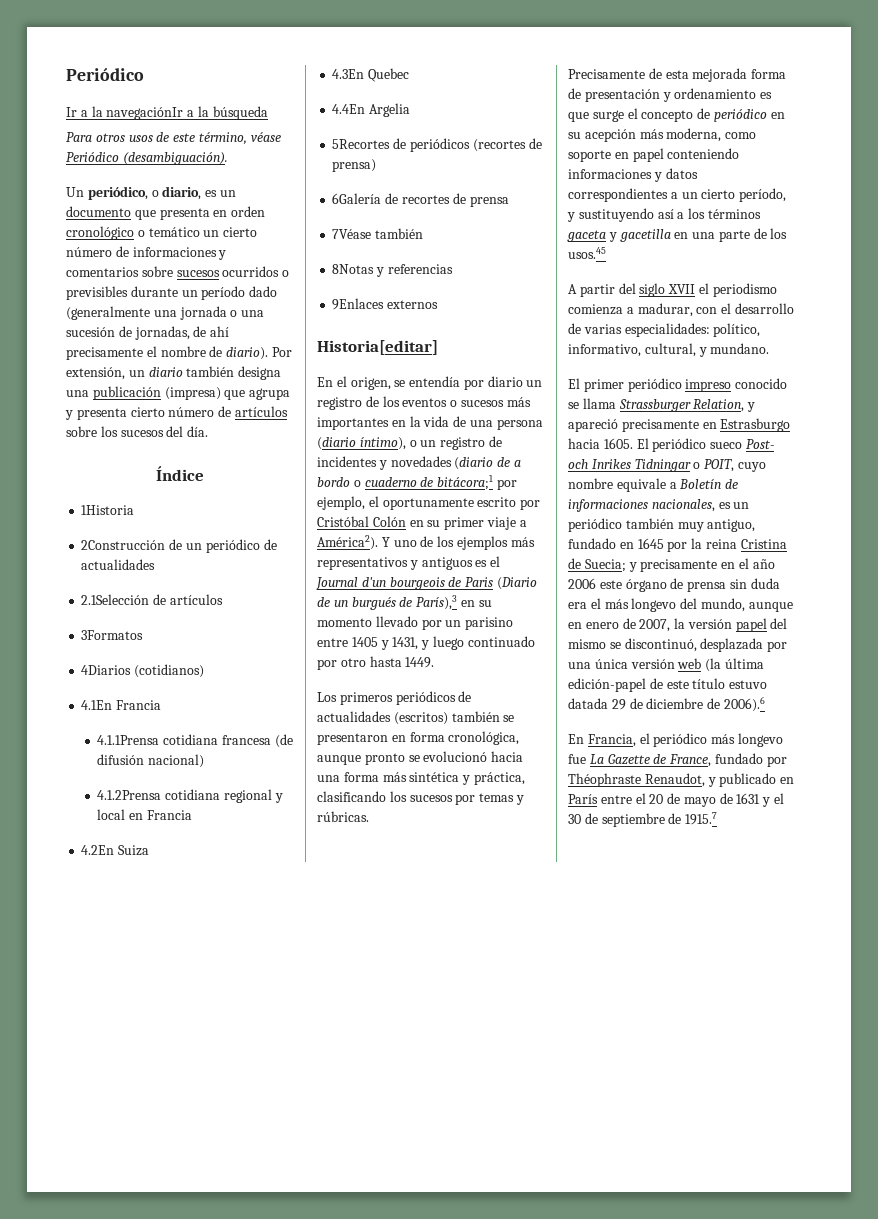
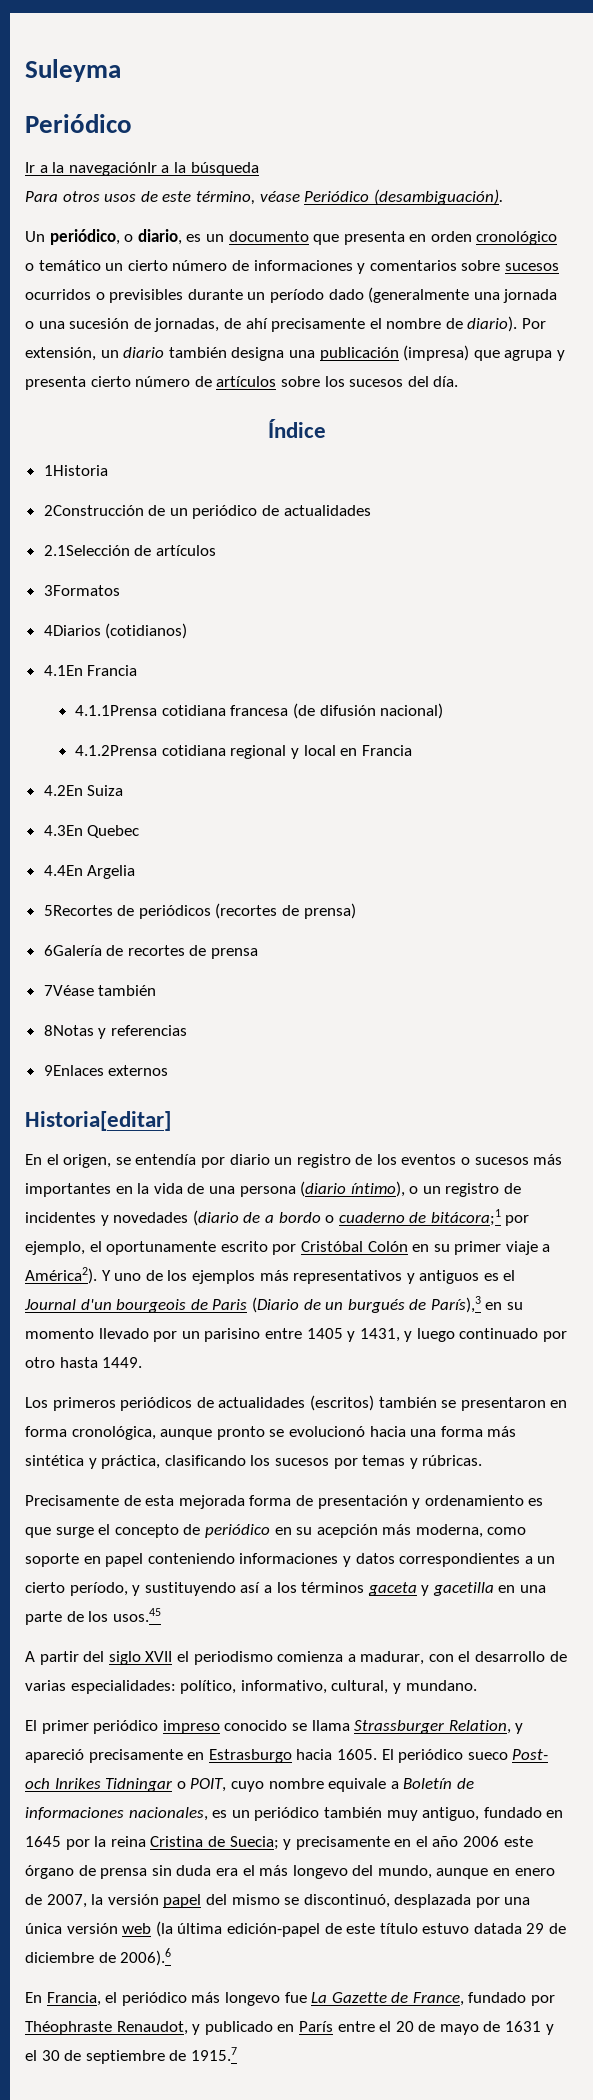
(66, 74) none -> [25,59,121,82] Suleyma //

